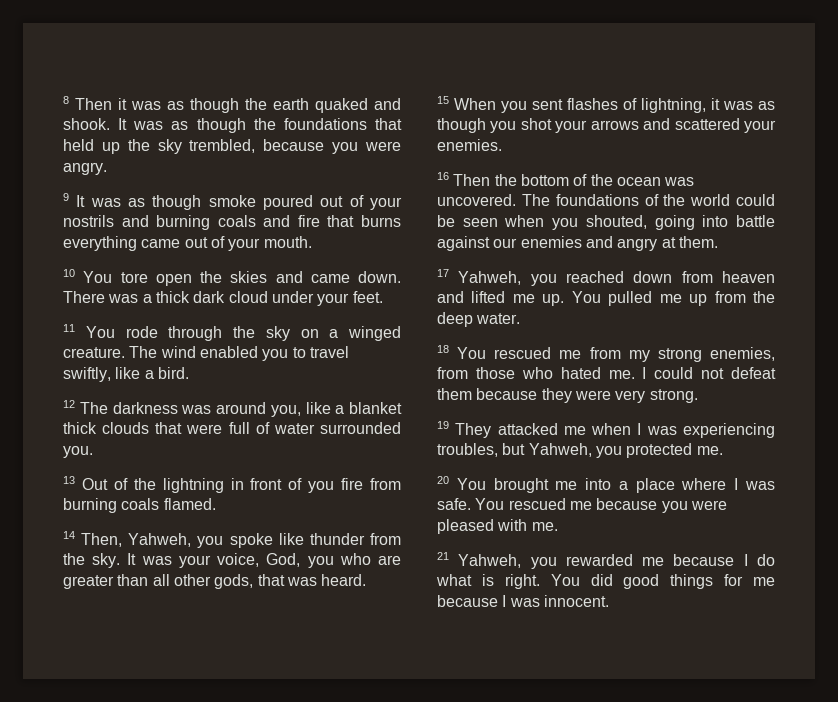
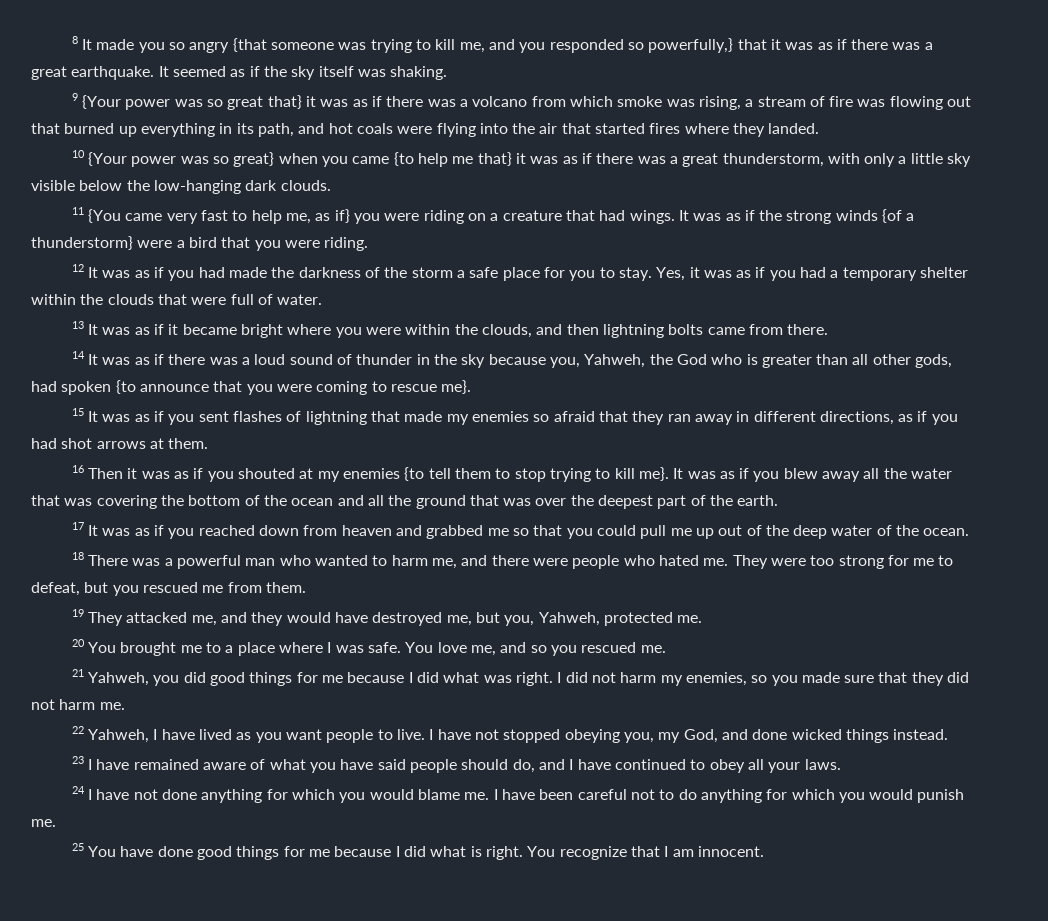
[75,98,401,113] [63,118,402,133] [63,139,401,154] [63,162,107,175] [63,193,402,210] [63,215,401,230] [63,236,312,251] [63,269,401,286] [63,291,383,306] [63,324,401,341] [63,346,349,361] [63,367,189,382] [63,400,402,417] [63,422,97,434] Then it was as though the earth quaked and shook. It was as though the foundations that held up the sky trembled, because you were angry. // 9 It was as though smoke poured out of your nostrils and burning coals and fire that burns everything came out of your mouth. // 10 You tore open the skies and came down. There was a thick dark cloud under your feet. // 11 You rode through the sky on a winged creature. The wind enabled you to travel swiftly, like a bird. // 12 The darkness was around you, like a blanket thick -> [82,38,933,53] [31,66,448,80] [71,93,972,110] [31,123,820,137] [71,150,972,167] [31,180,331,194] [71,207,915,224] [31,236,369,251] [71,264,969,281] [31,294,104,305] It made you so angry {that someone was trying to kill me, and you responded so powerfully,} that it was as if there was a great earthquake. It seemed as if the sky itself was shaking. // 9 {Your power was so great that} it was as if there was a volcano from which smoke was rising, a stream of fire was flowing out that burned up everything in its path, and hot coals were flying into the air that started fires where they landed. // 10 {Your power was so great} when you came {to help me that} it was as if there was a great thunderstorm, with only a little sky visible below the low-hanging dark clouds. // 11 {You came very fast to help me, as if} you were riding on a creature that had wings. It was as if the strong winds {of a thunderstorm} were a bird that you were riding. // 12 It was as if you had made the darkness of the storm a safe place for you to stay. Yes, it was as if you had a temporary shelter within the
[273,422,401,434] [63,446,93,458] [63,476,401,493] [63,498,216,513] [63,531,401,548] [63,553,402,568] water surrounded you. // 13 Out of the lightning in front of you fire from burning coals flamed. // 14 Then, Yahweh, you spoke like thunder from the sky. It was your voice, God, you who are -> [277,294,323,305] [71,321,829,338] [71,351,758,368] water. // 13 It was as if it became bright where you were within the clouds, and then lightning bolts came from there. // 14 It was as if there was a loud sound of thunder in the sky because you, Yahweh, the God who is
[257,574,367,586] [437,96,775,113] [437,118,776,133] [437,139,502,151] [437,172,491,186] that was heard. // 15 When you sent flashes of lightning, it was as though you shot your arrows and scattered your enemies. // 16 Then -> [31,380,472,395] [71,408,958,425] [31,438,209,449] [71,465,953,482] [31,495,157,509] had spoken {to announce that you were coming to rescue me}. // 15 It was as if you sent flashes of lightning that made my enemies so afraid that they ran away in different directions, as if you had shot arrows at them. // 16 Then it was as if you shouted at my enemies {to tell them to stop trying to kill me}. It was as if you blew away all the water that was covering
[664,177,695,186] [437,194,775,206] [437,215,775,230] [437,236,718,251] [437,269,522,285] was uncovered. The foundations of the world could be seen when you shouted, going into battle against our enemies and angry at them. // 17 Yahweh, -> [337,495,779,509] [71,522,165,536] and all the ground that was over the deepest part of the earth. // 17 It was as if
[471,291,775,306] [437,312,521,327] [437,345,775,362] [437,367,776,379] [437,388,698,403] [437,421,775,438] [437,443,622,458] lifted me up. You pulled me up from the deep water. // 18 You rescued me from my strong enemies, from those who hated me. I could not defeat them because they were very strong. // 19 They attacked me when I was experiencing troubles, but Yahweh, you -> [426,525,970,539] [71,552,954,569] [31,582,306,596] [71,609,600,626] grabbed me so that you could pull me up out of the deep water of the ocean. // 18 There was a powerful man who wanted to harm me, and there were people who hated me. They were too strong for me to defeat, but you rescued me from them. // 19 They attacked me, and they would have destroyed me, but you, Yahweh,
[585,478,612,490] into -> [206,642,222,653] to
[508,498,727,513] [437,519,558,534] [437,552,775,569] [436,574,580,589] rescued me because you were pleased with me. // 21 Yahweh, you rewarded me because I do what is right. You -> [437,642,666,656] [71,669,180,686] love me, and so you rescued me. // 21 Yahweh, you
[509,598,540,607] was -> [416,672,970,686] [31,699,125,710] [71,726,949,743] [71,756,841,773] [71,786,965,803] [31,819,56,827] [71,843,694,860] did what was right. I did not harm my enemies, so you made sure that they did not harm me. // 22 Yahweh, I have lived as you want people to live. I have not stopped obeying you, my God, and done wicked things instead. // 23 I have remained aware of what you have said people should do, and I have continued to obey all your laws. // 24 I have not done anything for which you would blame me. I have been careful not to do anything for which you would punish me. // 25 You have done good things for me because I did what is right. You recognize that I am

